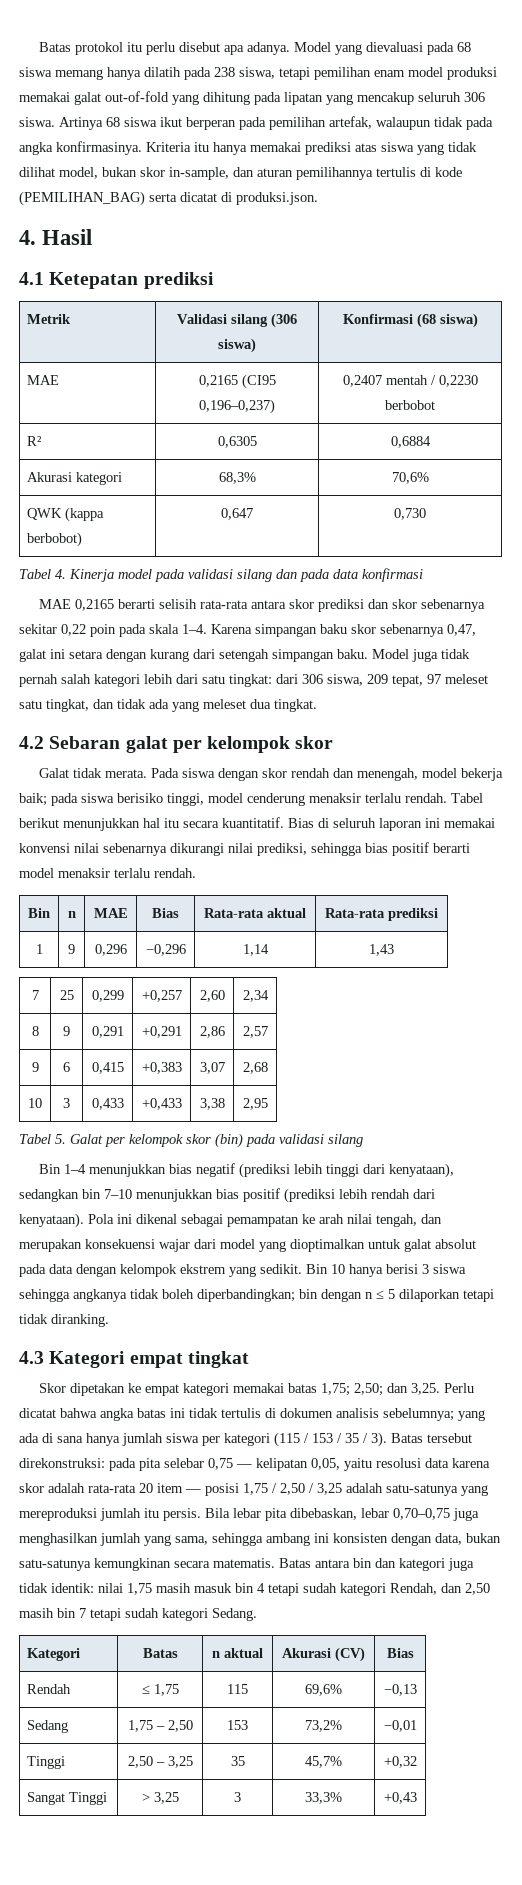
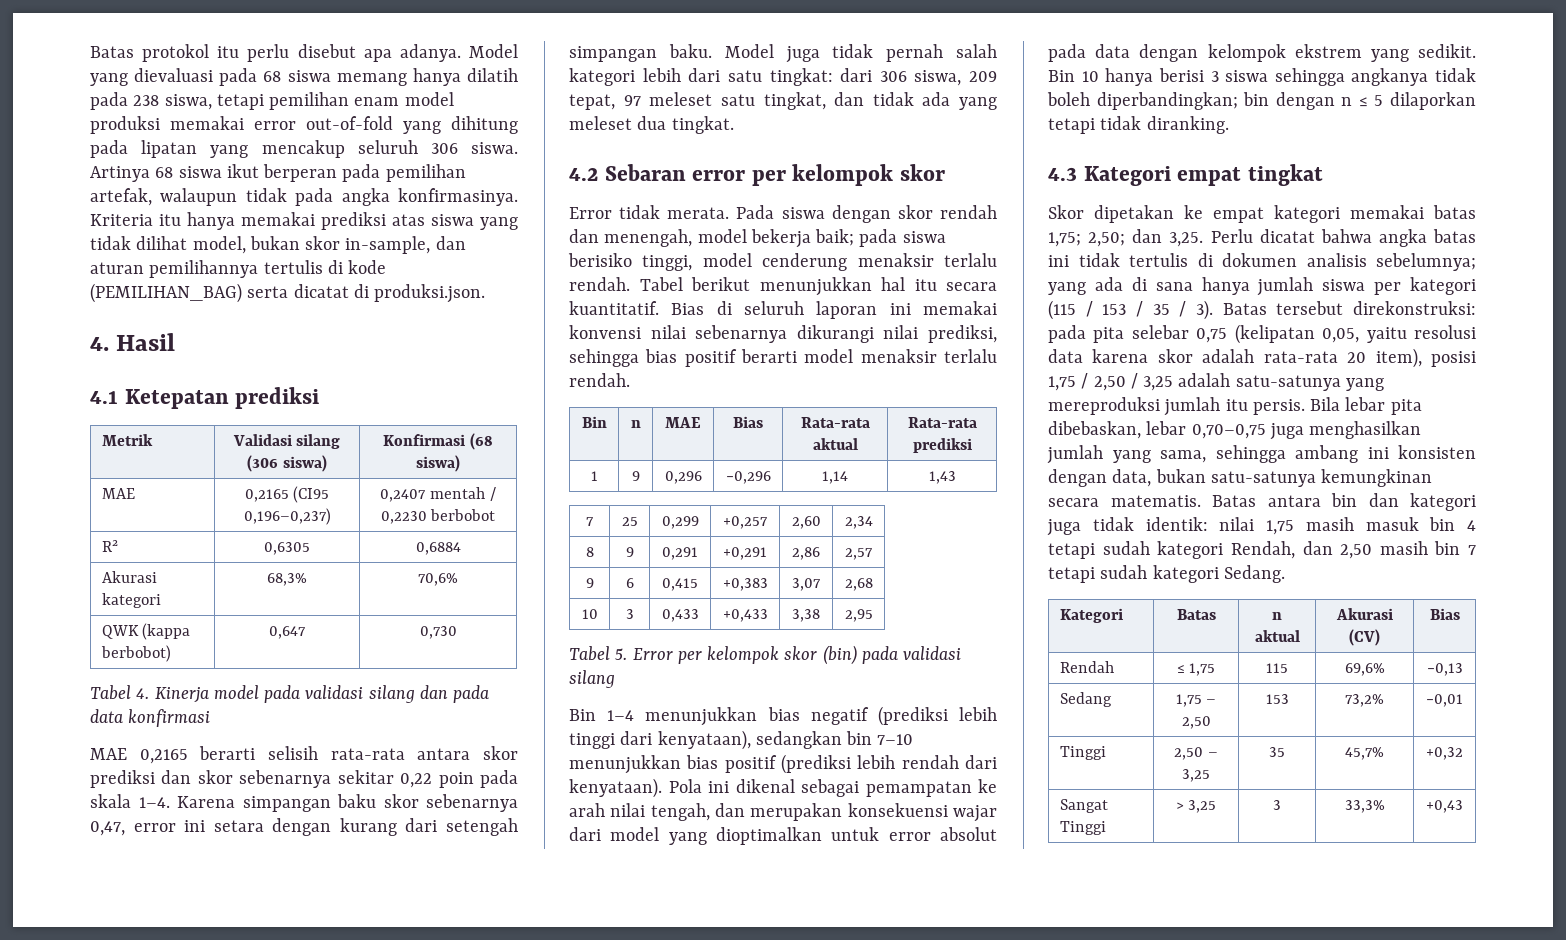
[74,92,101,105] galat -> [254,121,296,130] error
[19,649,46,662] galat -> [133,823,176,832] error
[125,736,168,753] galat -> [692,170,746,181] error
[38,768,69,778] Galat -> [569,207,612,219] Error
[70,1134,103,1144] Galat -> [632,648,673,660] Error
[404,1239,431,1252] galat -> [888,832,931,841] error
[236,1458,308,1471] — kelipatan -> [1234,324,1315,344] (kelipatan
[157,1483,201,1493] item — -> [1375,348,1422,368] item),

